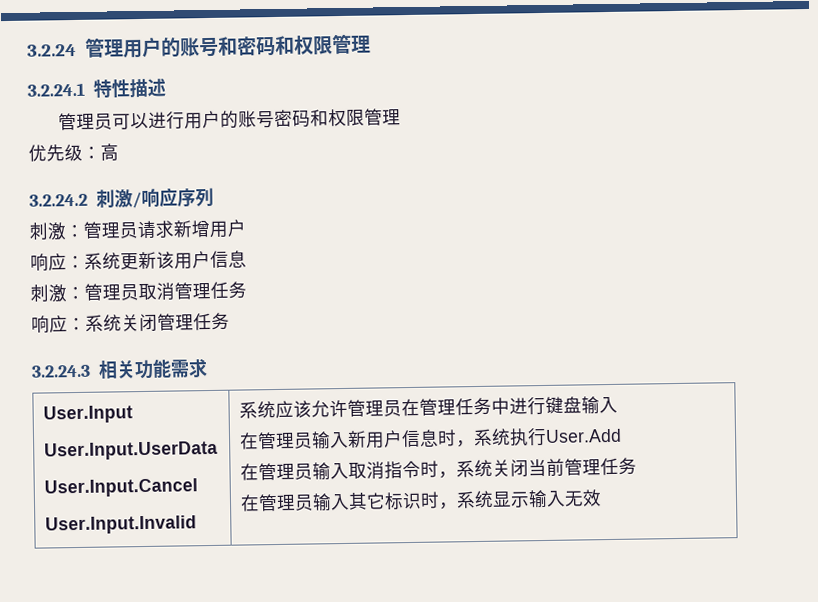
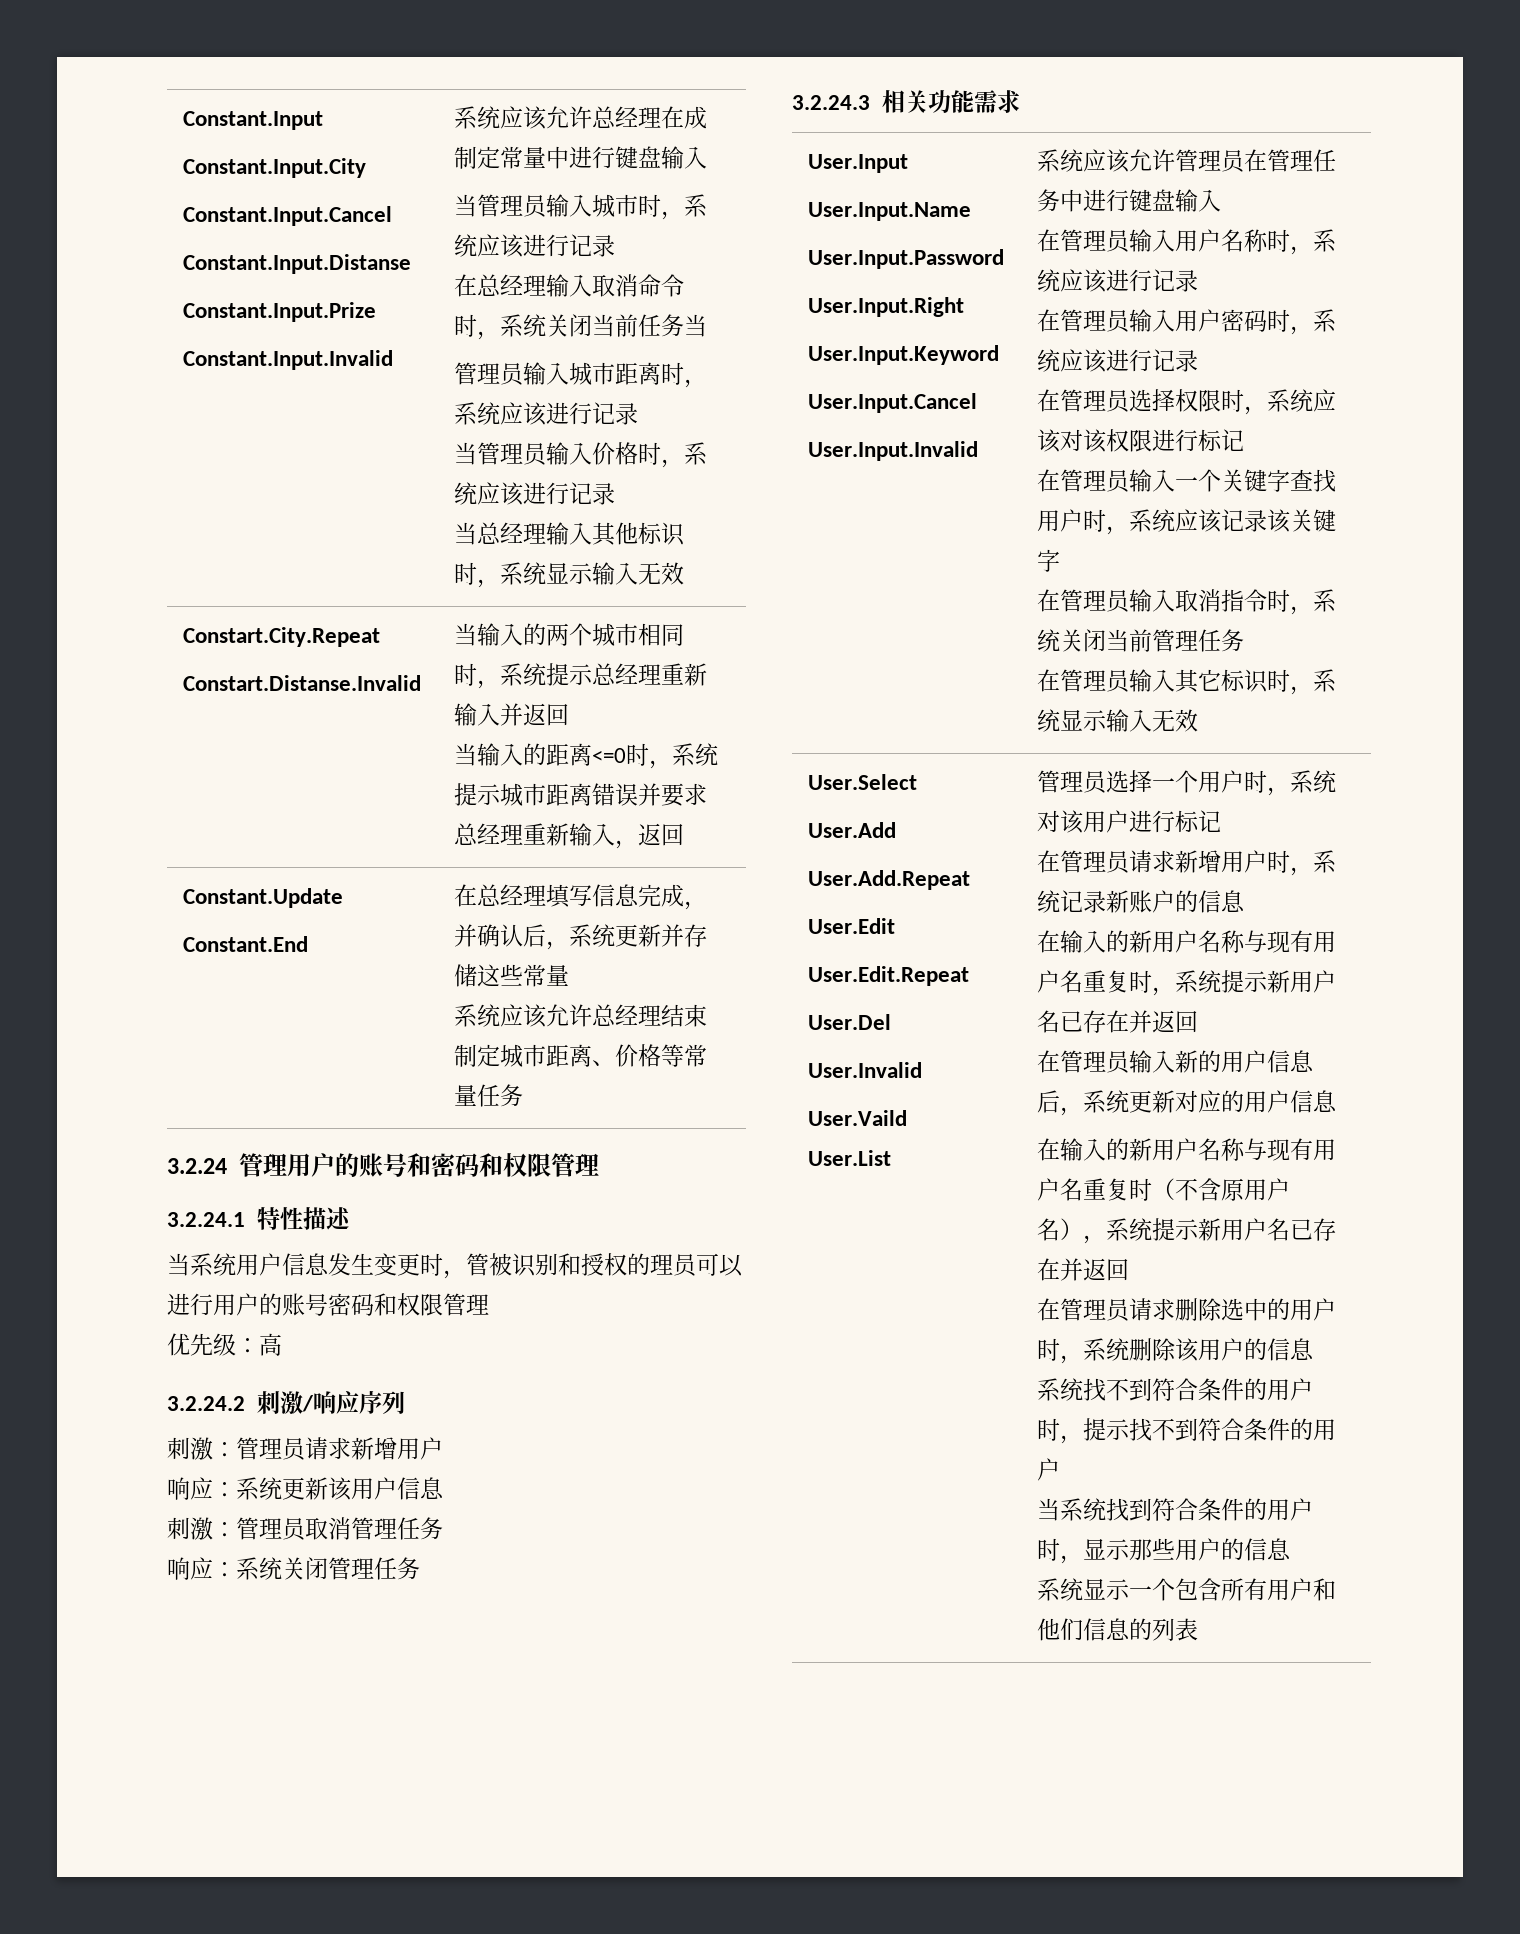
(27, 50) none -> [183,111,324,130] [183,158,367,178] [183,206,393,226] [183,254,412,274] [183,302,377,322] [183,350,394,370] [454,106,708,130] [454,146,708,169] [454,194,708,220] [454,234,616,258] [454,274,685,297] [454,314,708,340] [454,362,708,388] [454,402,639,426] [454,442,708,468] [454,482,616,506] [454,522,686,546] [454,562,685,588] [183,627,381,647] [183,675,422,691] [454,623,685,646] [454,663,708,689] [454,703,570,726] [454,743,719,769] [454,783,708,807] [454,823,685,849] [183,888,344,908] [183,936,309,952] [454,884,708,910] [454,924,708,950] [454,964,570,987] [454,1004,708,1028] [454,1044,708,1067] [454,1084,524,1107] Constant.Input // Constant.Input.City // Constant.Input.Cancel // Constant.Input.Distanse // Constant.Input.Prize // Constant.Input.Invalid | 系统应该允许总经理在成制定常量中进行键盘输入 // 当管理员输入城市时，系统应该进行记录 // 在总经理输入取消命令时，系统关闭当前任务当 // 管理员输入城市距离时，系统应该进行记录 // 当管理员输入价格时，系统应该进行记录 // 当总经理输入其他标识时，系统显示输入无效 // Constart.City.Repeat // Constart.Distanse.Invalid | 当输入的两个城市相同时，系统提示总经理重新输入并返回 // 当输入的距离<=0时，系统提示城市距离错误并要求总经理重新输入，返回 // Constant.Update // Constant.End | 在总经理填写信息完成，并确认后，系统更新并存储这些常量 // 系统应该允许总经理结束制定城市距离、价格等常量任务 //
[58,112,78,131] 管 -> [167,1253,650,1279] 当系统用户信息发生变更时，管被识别和授权的
[44,440,219,461] User.Input.UserData -> [808,202,972,221] [808,249,1005,269] [808,297,965,317] [808,345,1000,365] User.Input.Name // User.Input.Password // User.Input.Right // User.Input.Keyword
[347,427,623,449] 新用户信息时，系统执行User.Add -> [1175,229,1337,255] [1037,269,1199,293] [1037,309,1337,335] [1037,349,1199,373] [1037,389,1337,415] [1037,429,1245,453] [1037,469,1337,493] [1037,509,1337,535] [1037,549,1061,572] 用户名称时，系统应该进行记录 // 在管理员输入用户密码时，系统应该进行记录 // 在管理员选择权限时，系统应该对该权限进行标记 // 在管理员输入一个关键字查找用户时，系统应该记录该关键字
(603, 498) none -> [808,774,918,790] [808,822,897,838] [808,870,971,890] [808,918,896,934] [808,966,970,986] [808,1014,892,1030] [808,1062,923,1078] [808,1110,908,1126] [808,1150,892,1166] [1037,770,1337,796] [1037,810,1222,834] [1037,850,1337,876] [1037,890,1246,913] [1037,930,1337,953] [1037,970,1337,996] [1037,1010,1199,1033] [1037,1050,1315,1074] [1037,1090,1338,1116] [1037,1138,1337,1161] [1037,1178,1291,1201] [1037,1218,1337,1244] [1037,1258,1130,1281] [1037,1298,1337,1322] [1037,1338,1315,1364] [1037,1378,1314,1401] [1037,1418,1337,1444] [1037,1458,1061,1481] [1037,1498,1314,1521] [1037,1538,1292,1564] [1037,1578,1337,1601] [1037,1618,1199,1641] // User.Select // User.Add // User.Add.Repeat // User.Edit // User.Edit.Repeat // User.Del // User.Invalid // User.Vaild // User.List | 管理员选择一个用户时，系统对该用户进行标记 // 在管理员请求新增用户时，系统记录新账户的信息 // 在输入的新用户名称与现有用户名重复时，系统提示新用户名已存在并返回 // 在管理员输入新的用户信息后，系统更新对应的用户信息 // 在输入的新用户名称与现有用户名重复时（不含原用户名），系统提示新用户名已存在并返回 // 在管理员请求删除选中的用户时，系统删除该用户的信息 // 系统找不到符合条件的用户时，提示找不到符合条件的用户 // 当系统找到符合条件的用户时，显示那些用户的信息 // 系统显示一个包含所有用户和他们信息的列表

